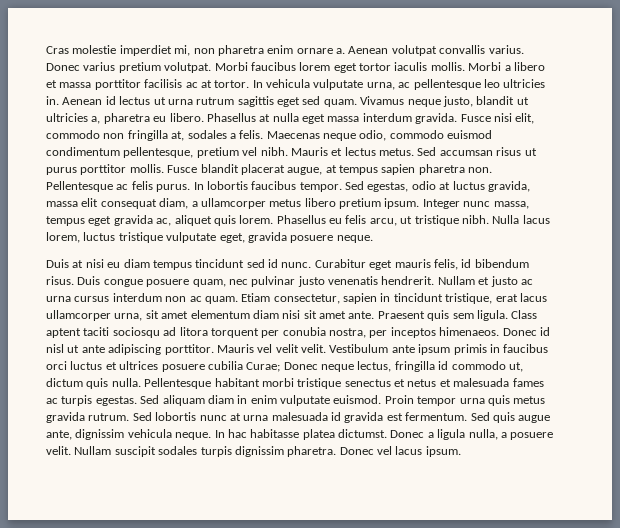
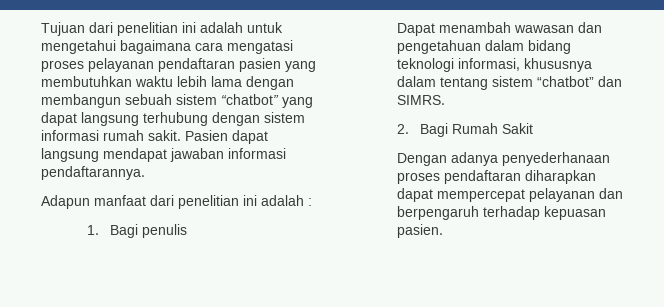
[46,45,524,56] [46,62,545,73] [46,79,546,90] [46,96,529,107] [46,113,535,124] [46,130,493,141] [46,147,537,158] [46,164,493,175] [46,181,530,192] [46,198,529,209] [46,215,550,226] [46,232,373,243] [46,259,529,270] [46,276,533,287] [46,293,547,304] [46,310,538,321] [46,327,550,338] [46,344,549,355] [46,361,523,372] [46,378,544,389] [46,395,546,406] [46,412,551,423] [46,429,554,440] [46,446,461,457] Cras molestie imperdiet mi, non pharetra enim ornare a. Aenean volutpat convallis varius. Donec varius pretium volutpat. Morbi faucibus lorem eget tortor iaculis mollis. Morbi a libero et massa porttitor facilisis ac at tortor. In vehicula vulputate urna, ac pellentesque leo ultricies in. Aenean id lectus ut urna rutrum sagittis eget sed quam. Vivamus neque justo, blandit ut ultricies a, pharetra eu libero. Phasellus at nulla eget massa interdum gravida. Fusce nisi elit, commodo non fringilla at, sodales a felis. Maecenas neque odio, commodo euismod condimentum pellentesque, pretium vel nibh. Mauris et lectus metus. Sed accumsan risus ut purus porttitor mollis. Fusce blandit placerat augue, at tempus sapien pharetra non. Pellentesque ac felis purus. In lobortis faucibus tempor. Sed egestas, odio at luctus gravida, massa elit consequat diam, a ullamcorper metus libero pretium ipsum. Integer nunc massa, tempus eget gravida ac, aliquet quis lorem. Phasellus eu felis arcu, ut tristique nibh. Nulla lacus lorem, luctus tristique vulputate eget, gravida posuere neque. // Duis at nisi eu diam tempus tincidunt sed id nunc. Curabitur eget mauris felis, id bibendum risus. Duis congue posuere quam, nec pulvinar justo venenatis hendrerit. Nullam et justo ac urna cursus interdum non ac quam. Etiam consectetur, sapien in tincidunt tristique, erat lacus ullamcorper urna, sit amet elementum diam nisi sit amet ante. Praesent quis sem ligula. Class aptent taciti sociosqu ad litora torquent per conubia nostra, per inceptos himenaeos. Donec id nisl ut ante adipiscing porttitor. Mauris vel velit velit. Vestibulum ante ipsum primis in faucibus orci luctus et ultrices posuere cubilia Curae; Donec neque lectus, fringilla id commodo ut, dictum quis nulla. Pellentesque habitant morbi tristique senectus et netus et malesuada fames ac turpis egestas. Sed aliquam diam in enim vulputate euismod. Proin tempor urna quis metus gravida rutrum. Sed lobortis nunc at urna malesuada id gravida est fermentum. Sed quis augue ante, dignissim vehicula neque. In hac habitasse platea dictumst. Donec a ligula nulla, a posuere velit. Nullam suscipit sodales turpis dignissim pharetra. Donec vel lacus ipsum. -> [41,22,283,36] [41,40,293,54] [41,58,316,72] [41,76,294,90] [41,94,313,108] [41,112,305,126] [41,130,268,144] [41,148,286,162] [41,166,145,180] [41,195,312,209] [87,224,188,238] [397,22,603,36] [397,40,572,54] [397,58,593,72] [397,76,623,90] [397,95,446,105] [397,123,534,137] [397,152,611,166] [397,170,597,184] [397,188,624,202] [397,206,607,220] [397,224,444,238] Tujuan dari penelitian ini adalah untuk mengetahui bagaimana cara mengatasi proses pelayanan pendaftaran pasien yang membutuhkan waktu lebih lama dengan membangun sebuah sistem “chatbot” yang dapat langsung terhubung dengan sistem informasi rumah sakit. Pasien dapat langsung mendapat jawaban informasi pendaftarannya. // Adapun manfaat dari penelitian ini adalah : // 1. Bagi penulis // Dapat menambah wawasan dan pengetahuan dalam bidang teknologi informasi, khususnya dalam tentang sistem “chatbot” dan SIMRS. // 2. Bagi Rumah Sakit // Dengan adanya penyederhanaan proses pendaftaran diharapkan dapat mempercepat pelayanan dan berpengaruh terhadap kepuasan pasien.

